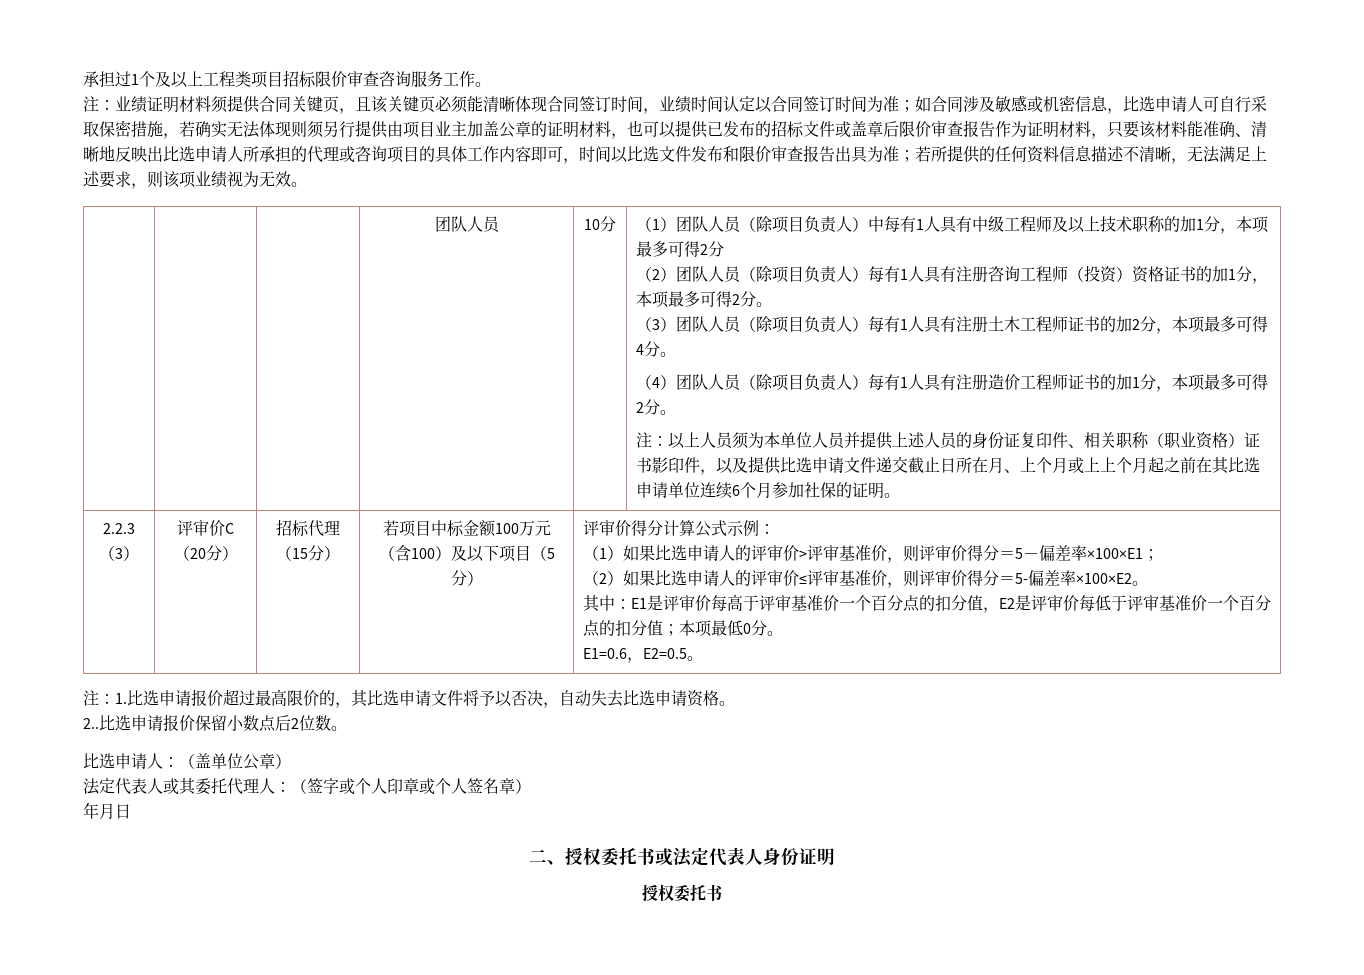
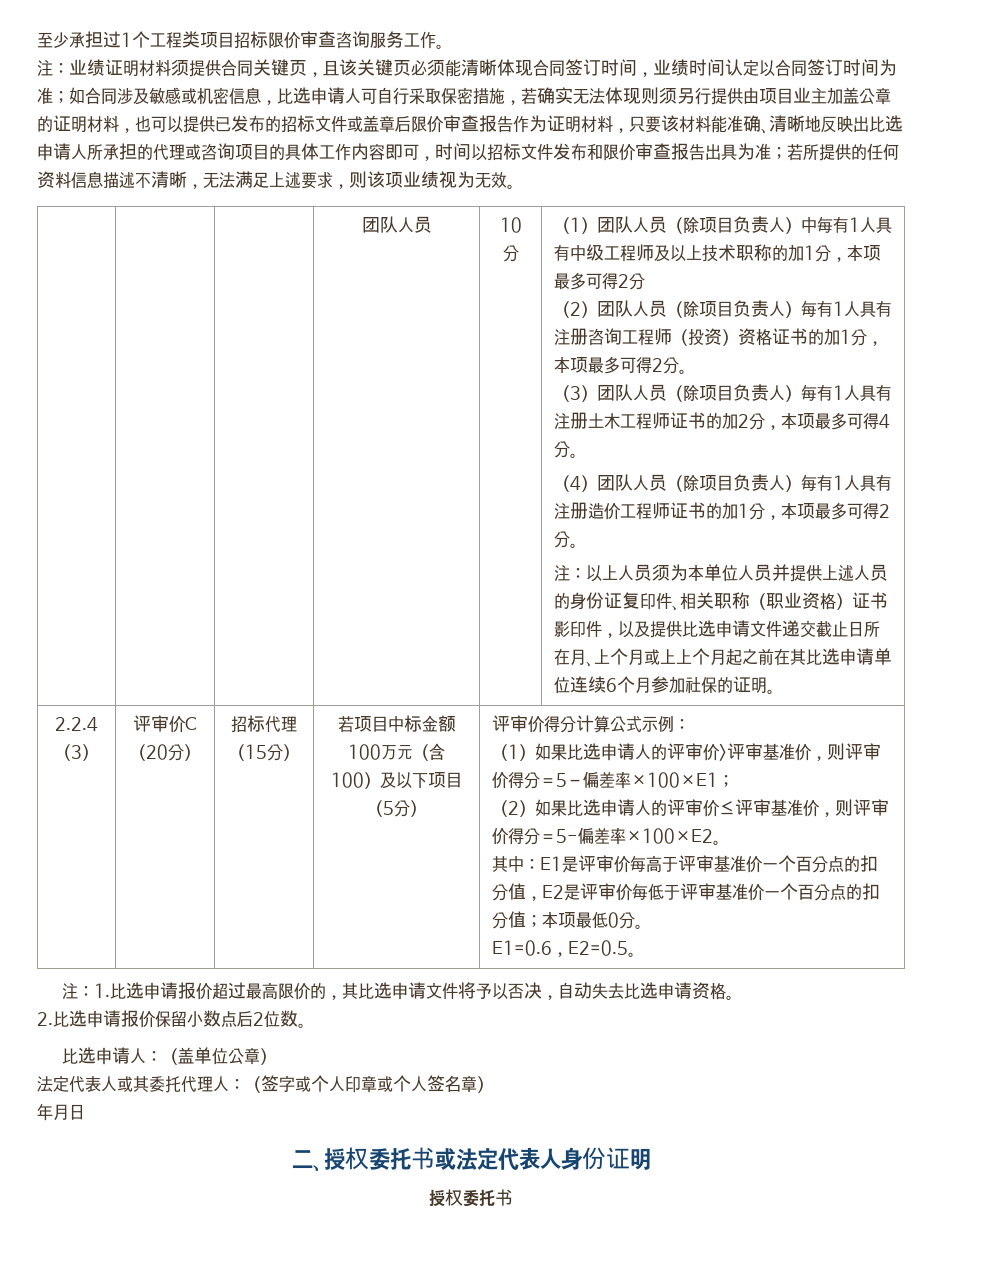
(83, 79) none -> [37,32,69,48] 至少
[155,71,203,88] 及以上 -> (150, 39) none
[627,146,659,162] 比选 -> [487,143,521,161] 招标
[103,523,135,534] 2.2.3 -> [55,717,98,732] 2.2.4
[83,718,99,729] 2.. -> [37,1012,53,1026] 2.

